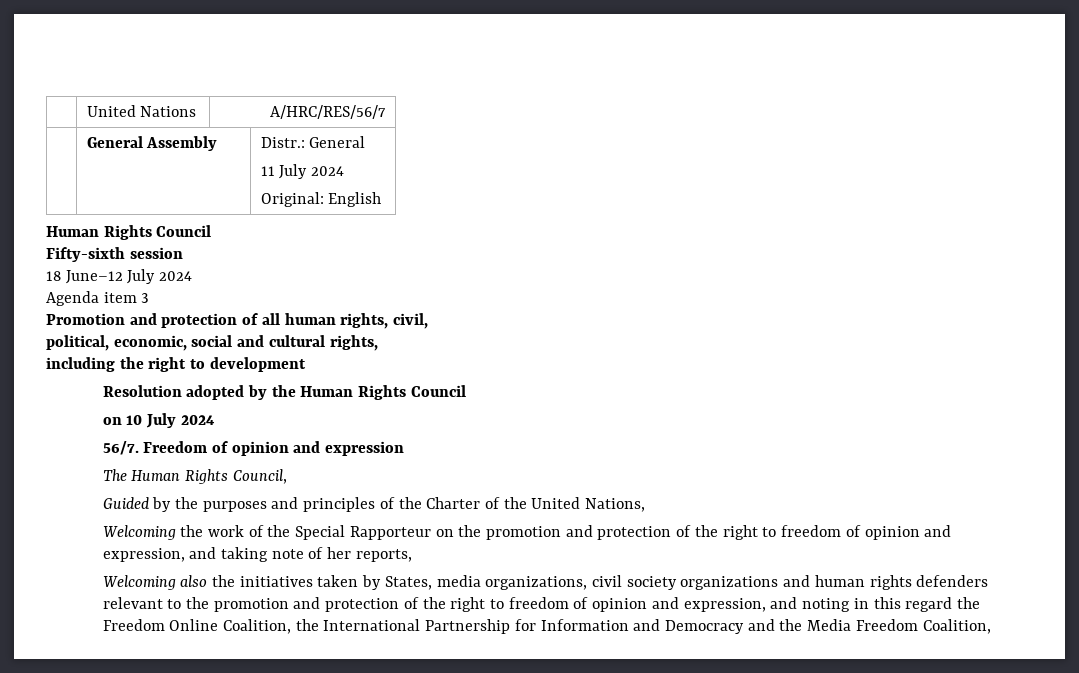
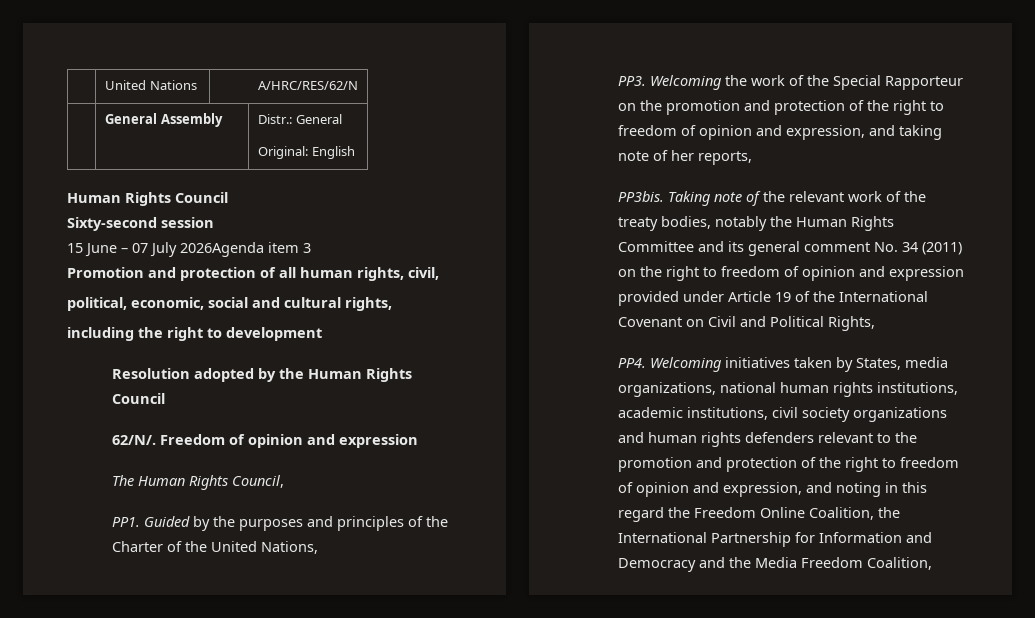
[270,105,387,119] A/HRC/RES/56/7 -> [257,81,358,90] A/HRC/RES/62/N
[260,164,345,179] // 11 July 2024 -> (342, 119) none
[46,247,125,262] Fifty-sixth -> [67,217,157,231] Sixty-second
[46,269,193,284] [46,291,99,306] 18 June–12 July 2024 // Agenda -> [67,242,264,257] 15 June – 07 July 2026Agenda
[102,413,215,428] [102,441,139,455] on 10 July 2024 // 56/7. -> [111,435,156,445] 62/N/.
(287, 476) none -> [111,517,140,527] PP1.
(646, 505) none -> [617,76,646,86] PP3.
[102,575,235,590] Welcoming also the -> [617,191,926,206] [617,216,894,231] [617,241,962,256] [617,266,964,281] [617,291,928,306] [617,316,875,331] [617,357,721,372] PP3bis. Taking note of the relevant work of the treaty bodies, notably the Human Rights Committee and its general comment No. 34 (2011) on the right to freedom of opinion and expression provided under Article 19 of the International Covenant on Civil and Political Rights, // PP4. Welcoming
(588, 583) none -> [719,382,958,397] [617,407,768,420] national human rights institutions, academic institutions,

